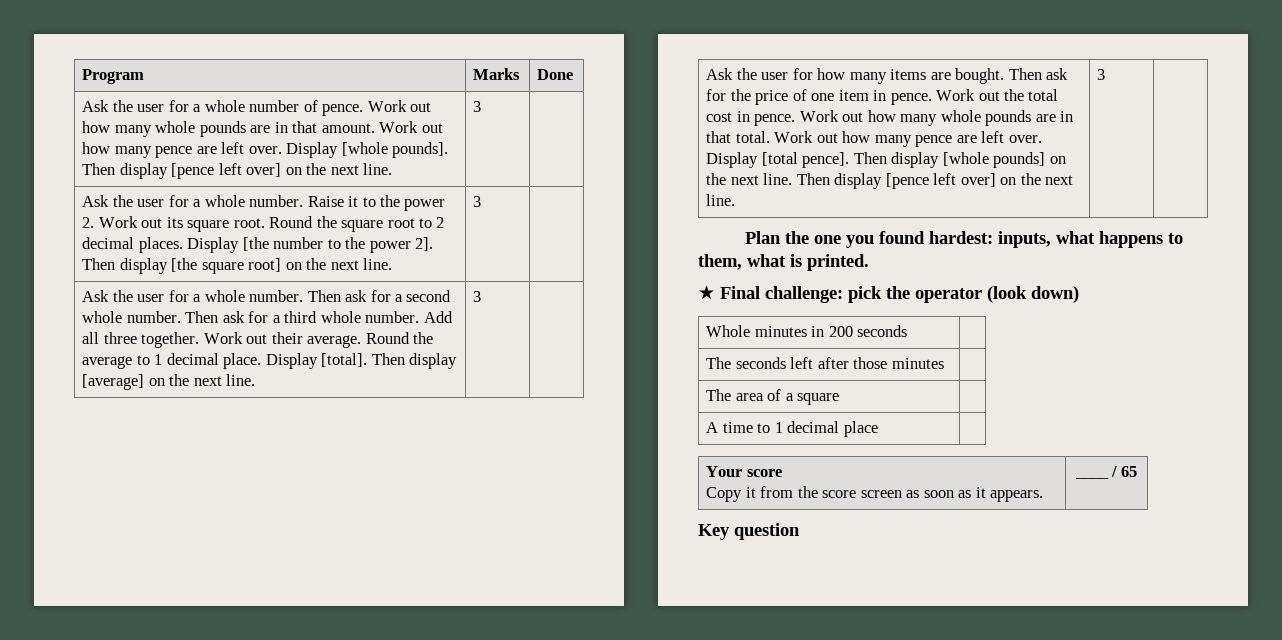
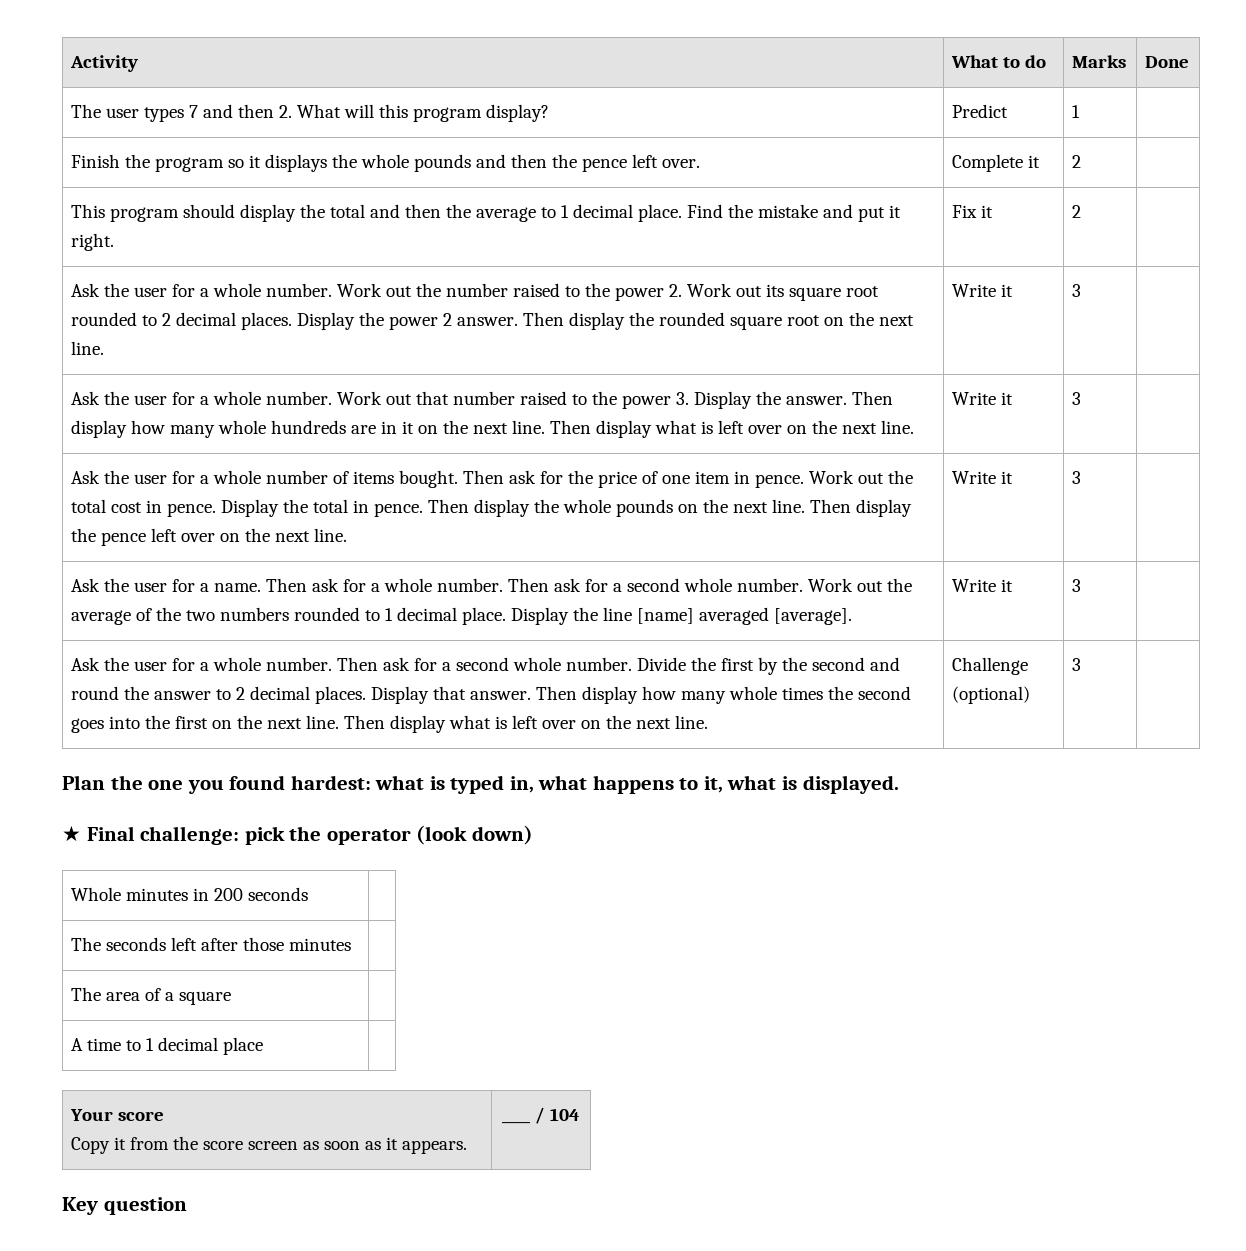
[82,69,145,84] [473,68,521,80] [537,69,574,80] [82,100,431,116] [82,121,443,137] [82,142,449,158] [82,163,393,179] [473,101,482,112] [82,195,446,211] [82,216,445,232] [82,237,434,253] [82,258,393,274] Program | Marks | Done // Ask the user for a whole number of pence. Work out how many whole pounds are in that amount. Work out how many pence are left over. Display [whole pounds]. Then display [pence left over] on the next line. | 3 | // Ask the user for a whole number. Raise it to the power 2. Work out its square root. Round the square root to 2 decimal places. Display [the number to the power 2]. Then display [the square root] on the next line. -> [69,55,138,72] [950,55,1046,68] [1071,55,1126,68] [1144,56,1189,68] [70,104,549,122] [951,104,1008,118] [1071,105,1080,118] [70,154,700,172] [951,154,1040,172] [1071,155,1081,168] [70,204,901,222] [70,233,114,251] [951,205,993,218] [1071,205,1081,218] [70,283,879,301] [70,312,914,330] [70,341,104,355] [951,284,1013,297] [1071,284,1081,297] [70,391,893,409] [70,420,914,438] [951,392,1013,405] [1071,392,1081,405] [70,470,913,488] [70,499,912,517] [70,528,347,546] [951,471,1013,484] [1071,471,1081,484] [70,578,912,592] [70,607,852,625] [951,579,1013,592] Activity | What to do | Marks | Done // The user types 7 and then 2. What will this program display? | Predict | 1 | // Finish the program so it displays the whole pounds and then the pence left over. | Complete it | 2 | // This program should display the total and then the average to 1 decimal place. Find the mistake and put it right. | Fix it | 2 | // Ask the user for a whole number. Work out the number raised to the power 2. Work out its square root rounded to 2 decimal places. Display the power 2 answer. Then display the rounded square root on the next line. | Write it | 3 | // Ask the user for a whole number. Work out that number raised to the power 3. Display the answer. Then display how many whole hundreds are in it on the next line. Then display what is left over on the next line. | Write it | 3 | // Ask the user for a whole number of items bought. Then ask for the price of one item in pence. Work out the total cost in pence. Display the total in pence. Then display the whole pounds on the next line. Then display the pence left over on the next line. | Write it | 3 | // Ask the user for a name. Then ask for a whole number. Then ask for a second whole number. Work out the average of the two numbers rounded to 1 decimal place. Display the line [name] averaged [average]. | Write it
[185,311,453,323] [82,332,434,348] [82,353,458,369] [82,374,256,390] [473,291,482,302] [706,68,1068,84] [706,89,1059,105] [706,110,1073,126] [706,131,1042,147] [706,152,1066,168] [706,173,1073,189] [706,194,736,206] Then ask for a third whole number. Add all three together. Work out their average. Round the average to 1 decimal place. Display [total]. Then display [average] on the next line. | 3 | // Ask the user for how many items are bought. Then ask for the price of one item in pence. Work out the total cost in pence. Work out how many whole pounds are in that total. Work out how many pence are left over. Display [total pence]. Then display [whole pounds] on the next line. Then display [pence left over] on the next line. -> [636,657,900,675] [70,686,911,704] [70,715,708,733] [951,657,1028,675] [951,686,1030,704] Divide the first by the second and round the answer to 2 decimal places. Display that answer. Then display how many whole times the second goes into the first on the next line. Then display what is left over on the next line. | Challenge (optional)
[998,231,1052,248] inputs, -> [375,775,534,794] what is typed in,
[698,254,869,271] them, what is printed. -> [703,775,899,794] it, what is displayed.
[1121,466,1138,477] 65 -> [549,1108,580,1121] 104

